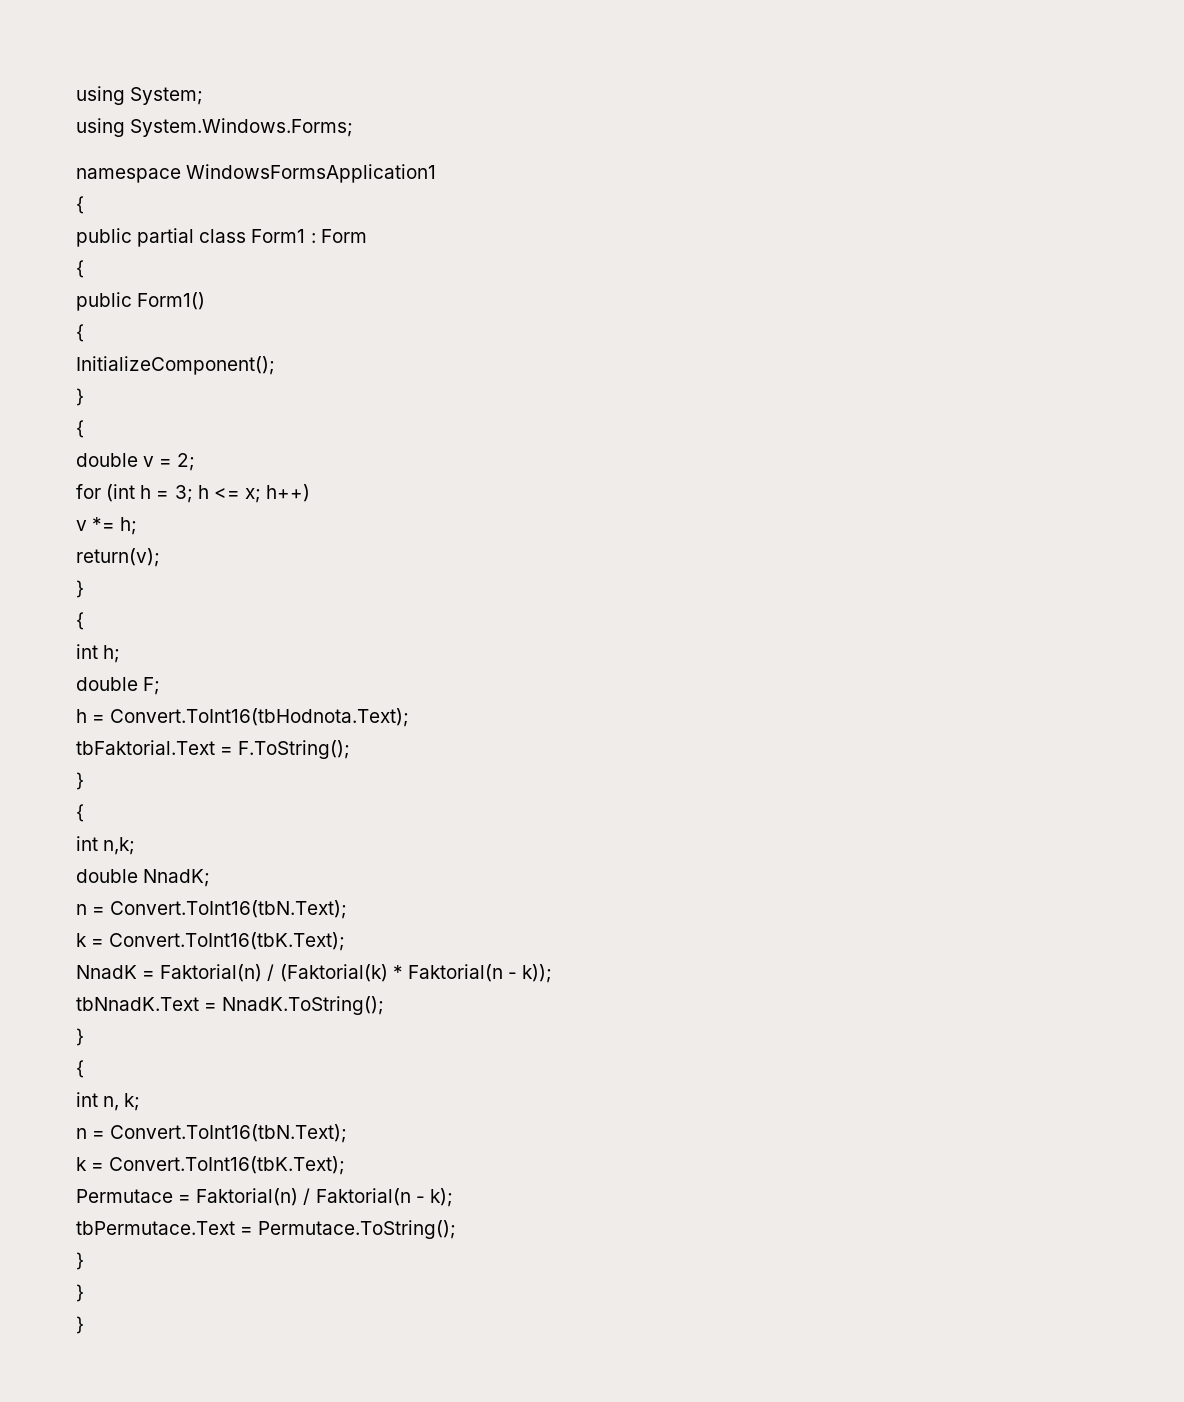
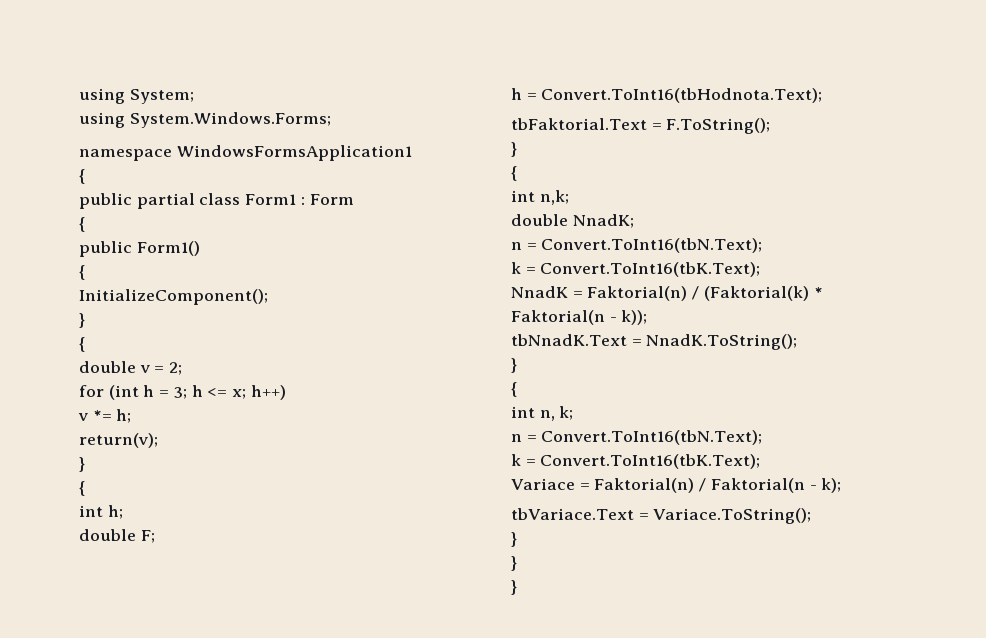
[76,1189,173,1203] Permutace -> [511,478,575,490] Variace
[76,1220,457,1239] tbPermutace.Text = Permutace.ToString(); -> [511,508,812,524] tbVariace.Text = Variace.ToString();

